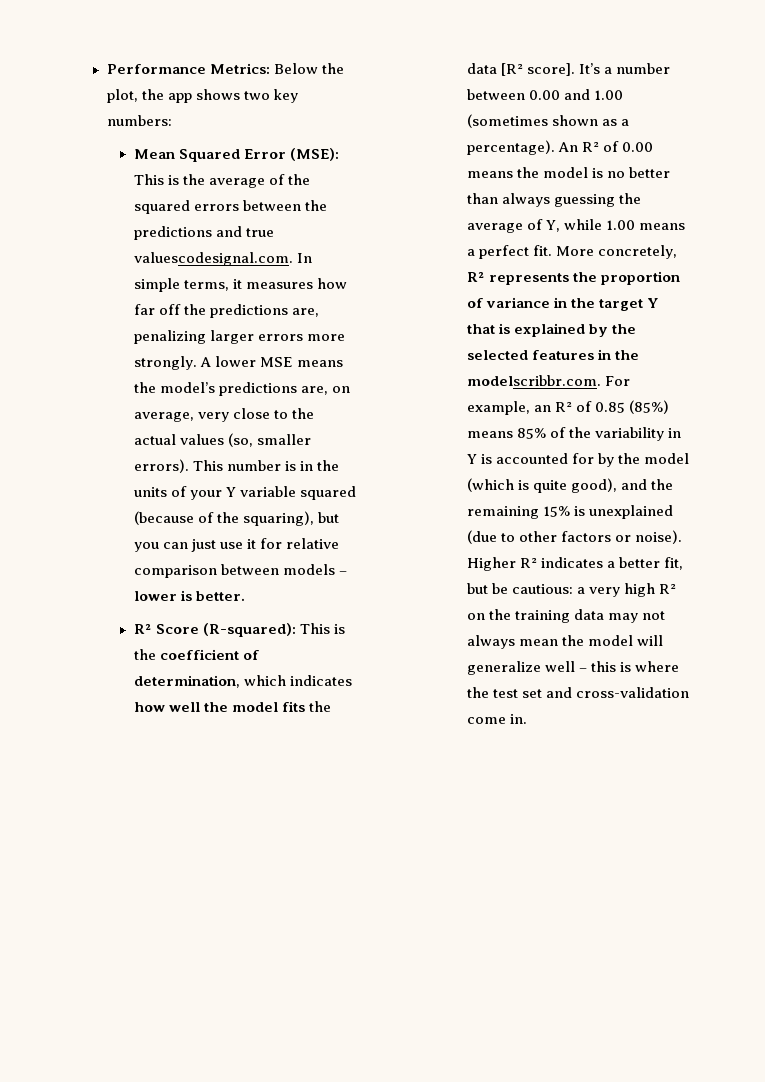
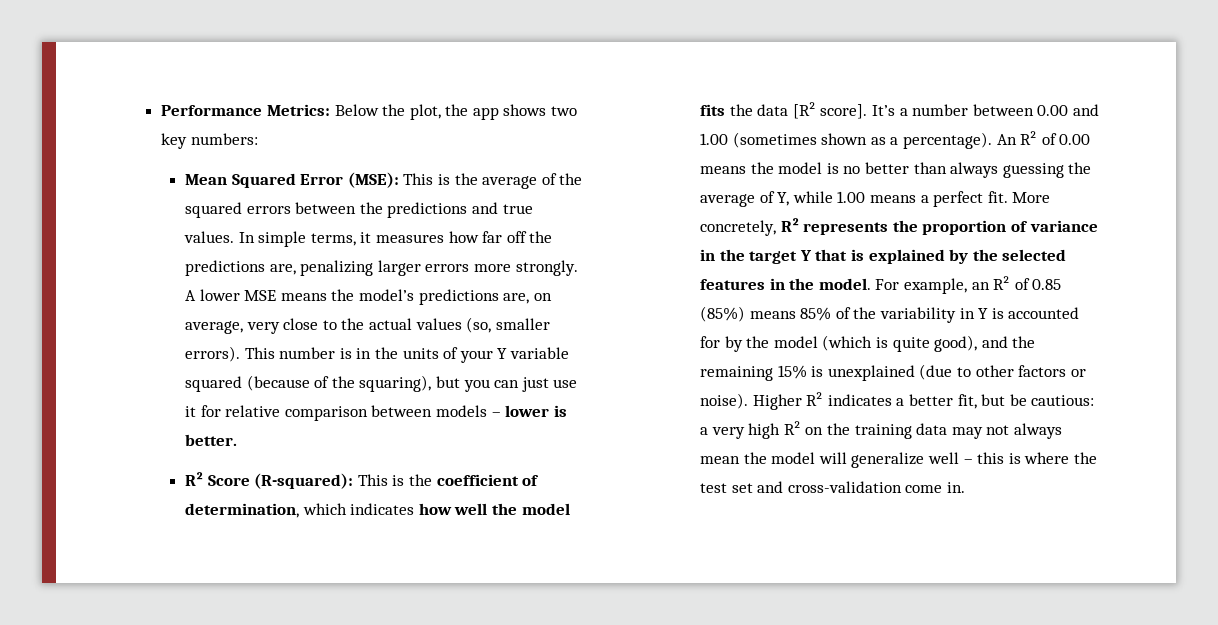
[133,252,293,266] valuescodesignal.com. -> [183,231,234,243] values.
[466,375,601,386] modelscribbr.com. -> [818,278,871,290] model.

